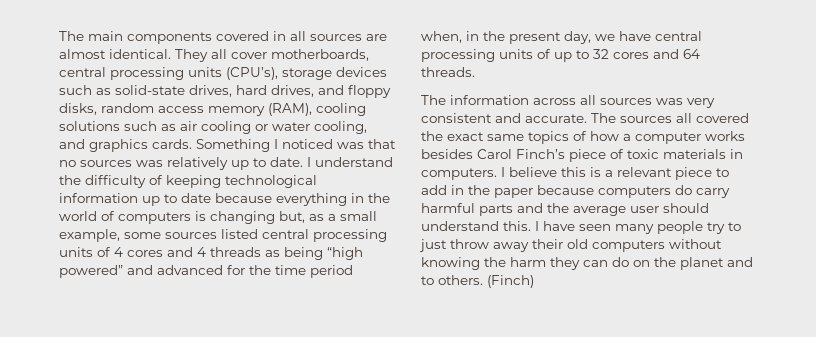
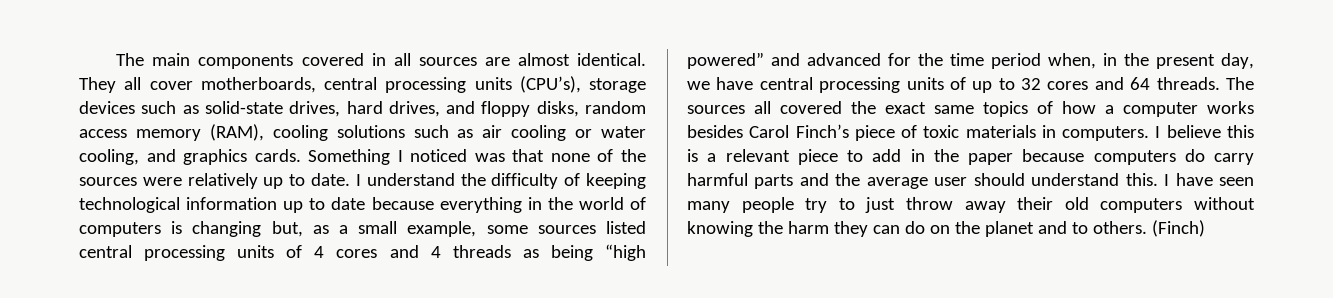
[59,160,163,167] no sources was -> [550,149,646,162] [79,177,182,186] none of the sources were
[421,95,715,108] [421,113,587,123] // The information across all sources was very consistent and accurate. -> (1220, 83) none

